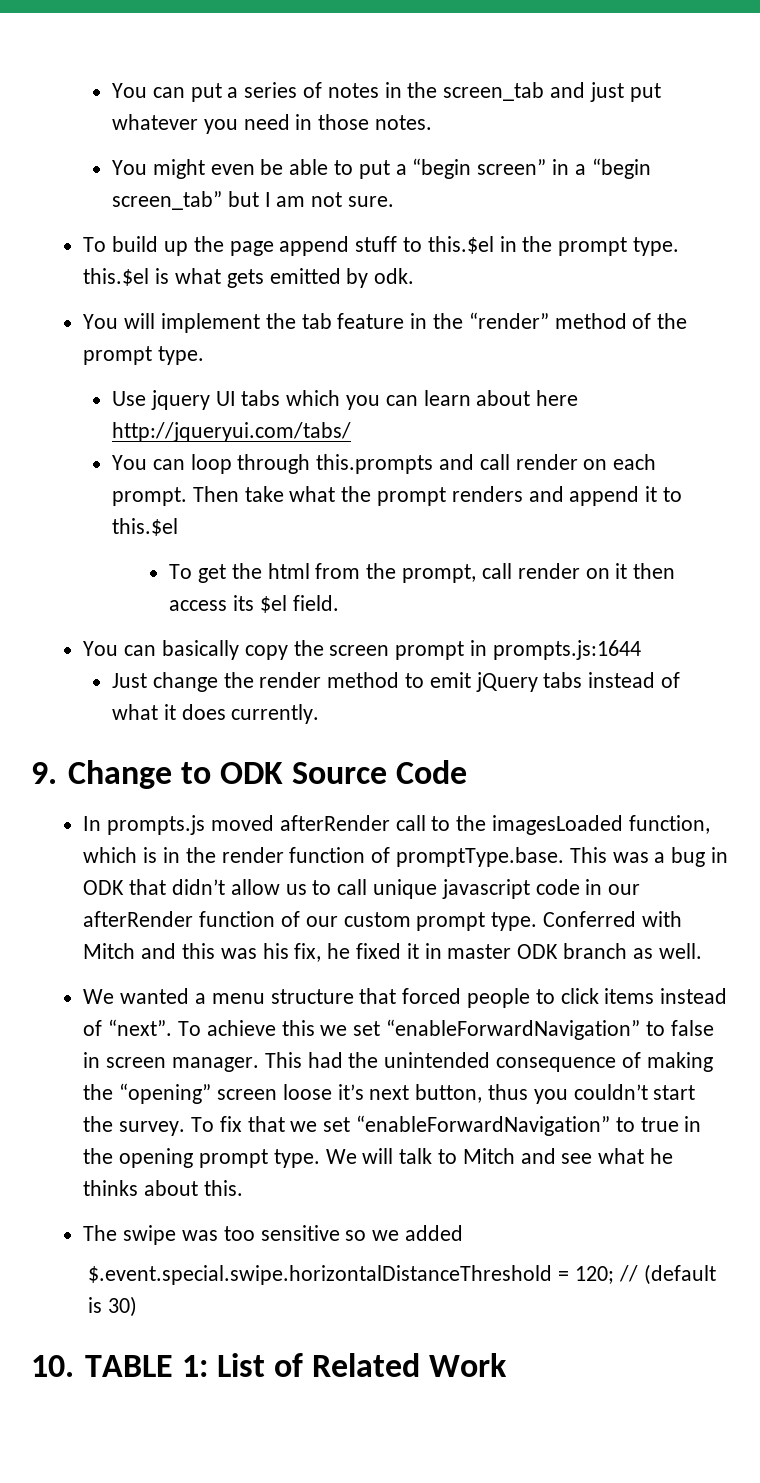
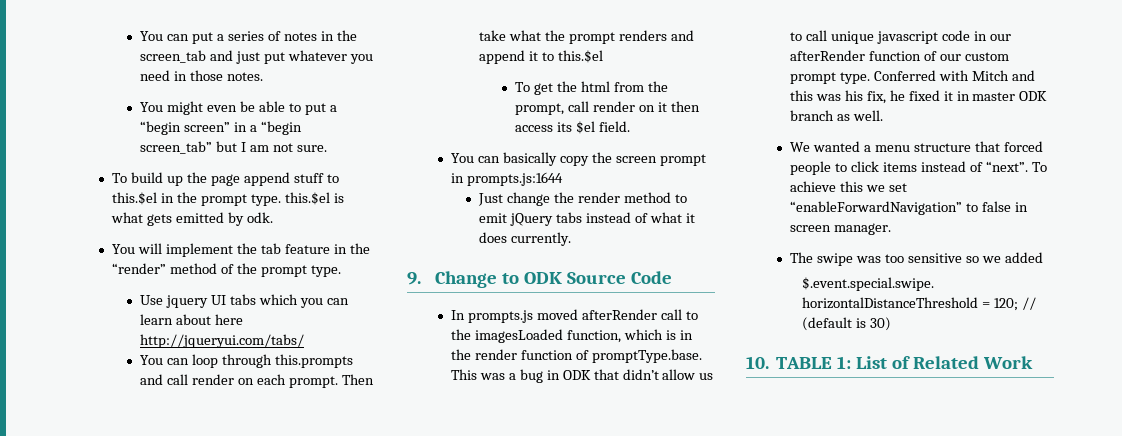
[264,1052,713,1072] [83,1083,696,1104] [83,1115,702,1136] [83,1148,673,1168] [83,1180,243,1196] This had the unintended consequence of making the “opening” screen loose it’s next button, thus you couldn’t start the survey. To fix that we set “enableForwardNavigation” to true in the opening prompt type. We will talk to Mitch and see what he thinks about this. -> (892, 229) none

